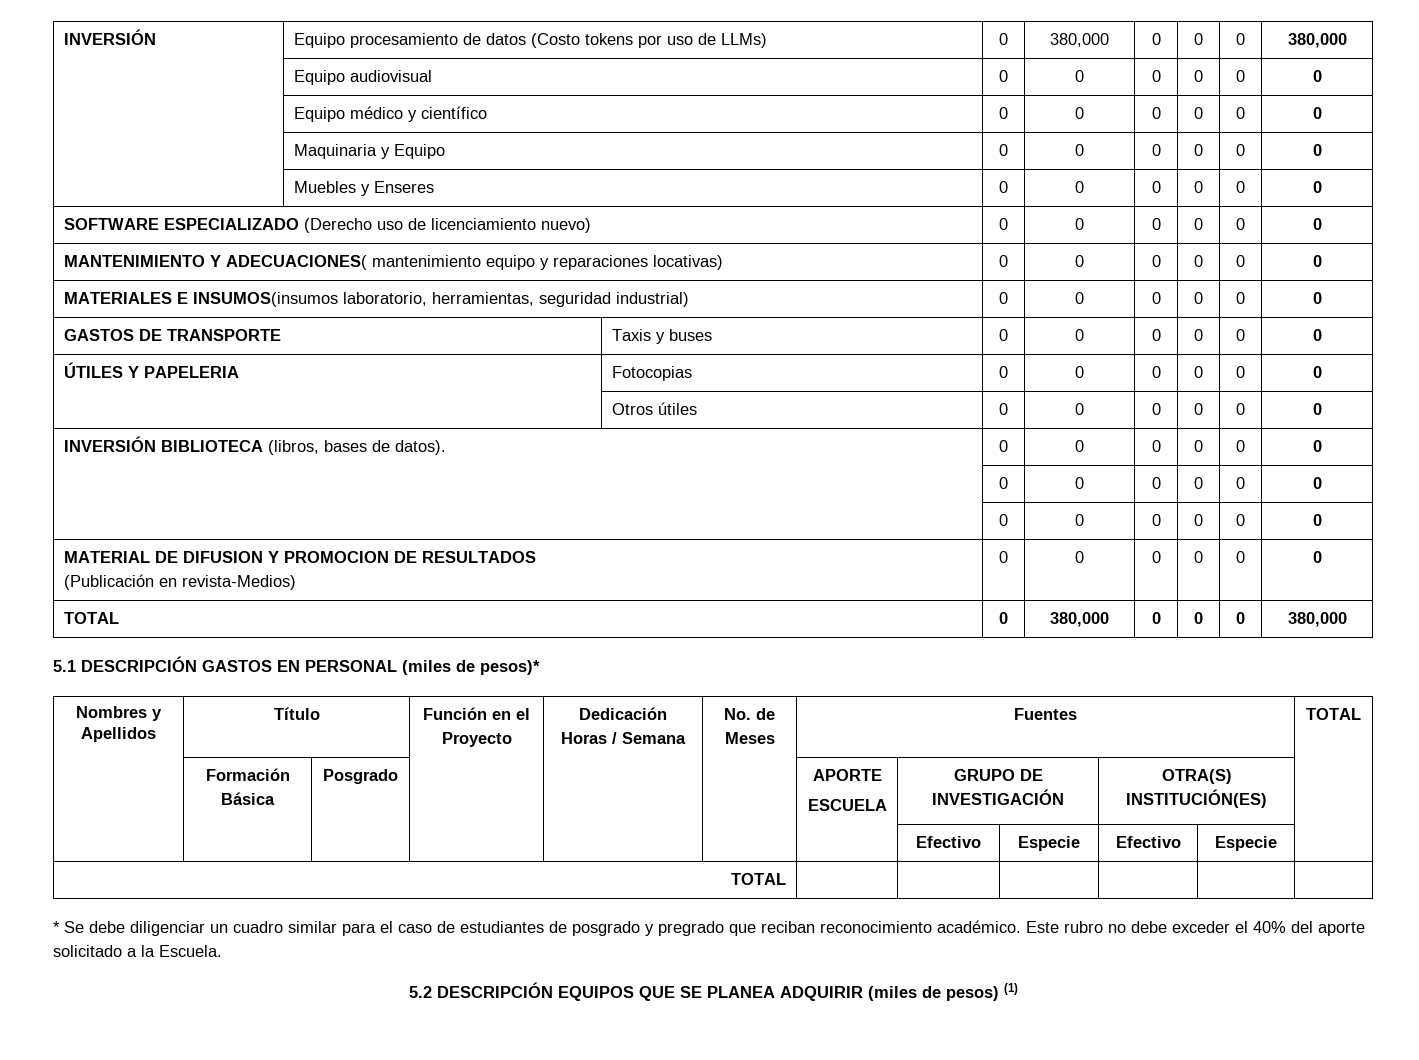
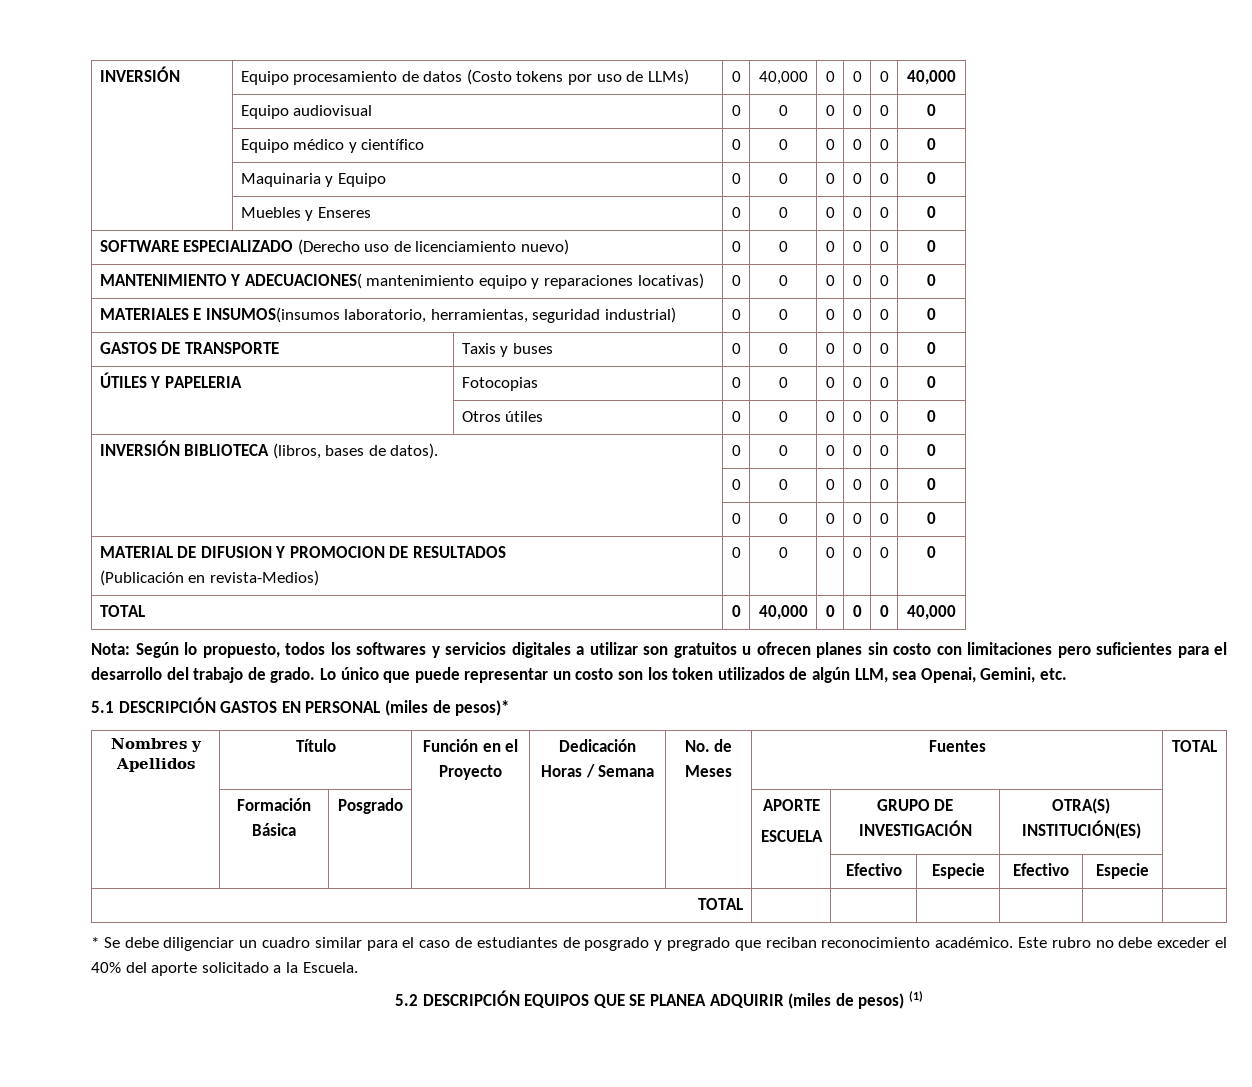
[1050,33,1109,47] [1151,33,1161,45] [1194,33,1203,45] [1236,33,1245,45] [1287,33,1347,48] 380,000 | 0 | 0 | 0 | 380,000 -> [758,71,808,85] [825,71,835,82] [852,71,862,82] [879,71,889,82] [907,70,956,85] 40,000 | 0 | 0 | 0 | 40,000
[1050,612,1109,627] [1151,612,1161,624] [1194,612,1203,624] [1236,612,1245,624] [1287,612,1347,627] 380,000 | 0 | 0 | 0 | 380,000 -> [758,605,808,620] [825,605,835,617] [852,605,862,617] [879,605,889,617] [907,605,956,620] [91,642,1227,658] [91,667,1067,683] 40,000 | 0 | 0 | 0 | 40,000 // Nota: Según lo propuesto, todos los softwares y servicios digitales a utilizar son gratuitos u ofrecen planes sin costo con limitaciones pero suficientes para el desarrollo del trabajo de grado. Lo único que puede representar un costo son los token utilizados de algún LLM, sea Openai, Gemini, etc.

